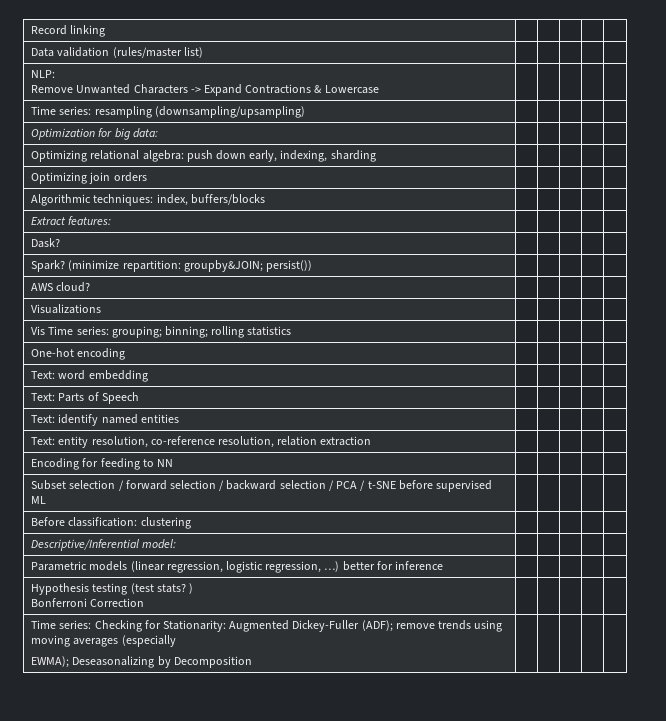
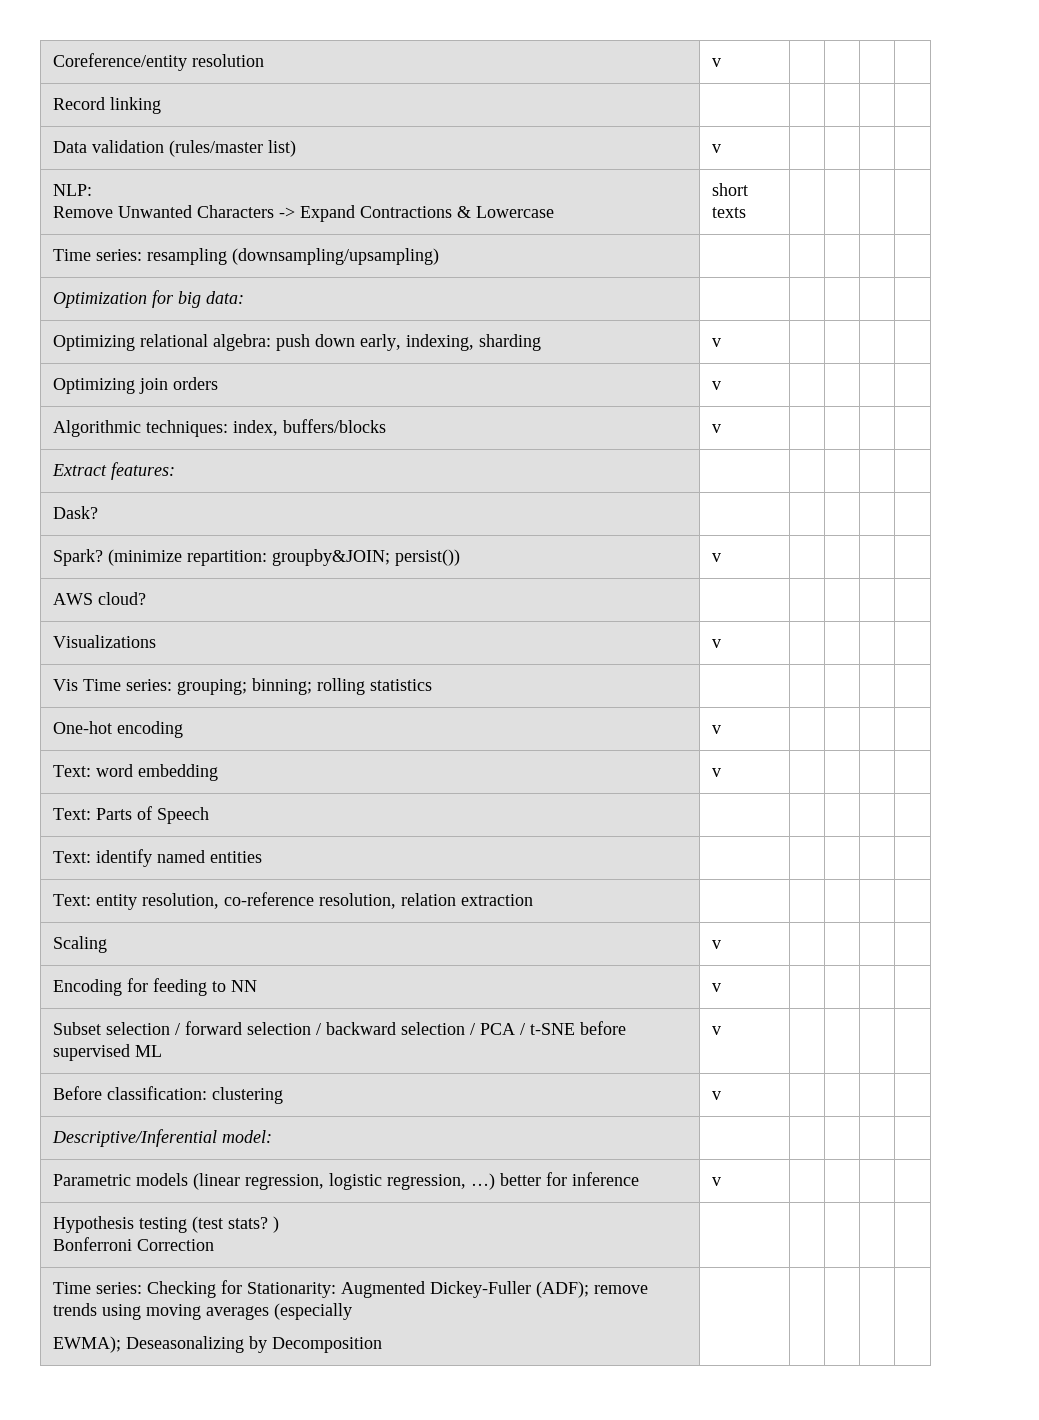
(31, 30) none -> [52,53,264,71] [711,58,721,67] Coreference/entity resolution | v | | | | //
(203, 52) none -> [711,144,721,153] v
(379, 89) none -> [711,183,748,196] [711,207,746,218] short texts
(376, 156) none -> [711,338,721,347] v
(147, 177) none -> [711,381,721,390] v
(265, 199) none -> [711,424,721,433] v
(312, 266) none -> [711,553,721,562] v
(102, 309) none -> [711,639,721,648] v
(126, 354) none -> [711,725,721,734] v
(148, 376) none -> [711,768,721,777] v
(372, 441) none -> [52,936,107,953] [711,940,721,949] // Scaling | v | | | |
(173, 463) none -> [711,983,721,992] v
(47, 500) none -> [711,1026,721,1035] v
(191, 523) none -> [711,1091,721,1100] v
(444, 565) none -> [711,1177,721,1186] v

